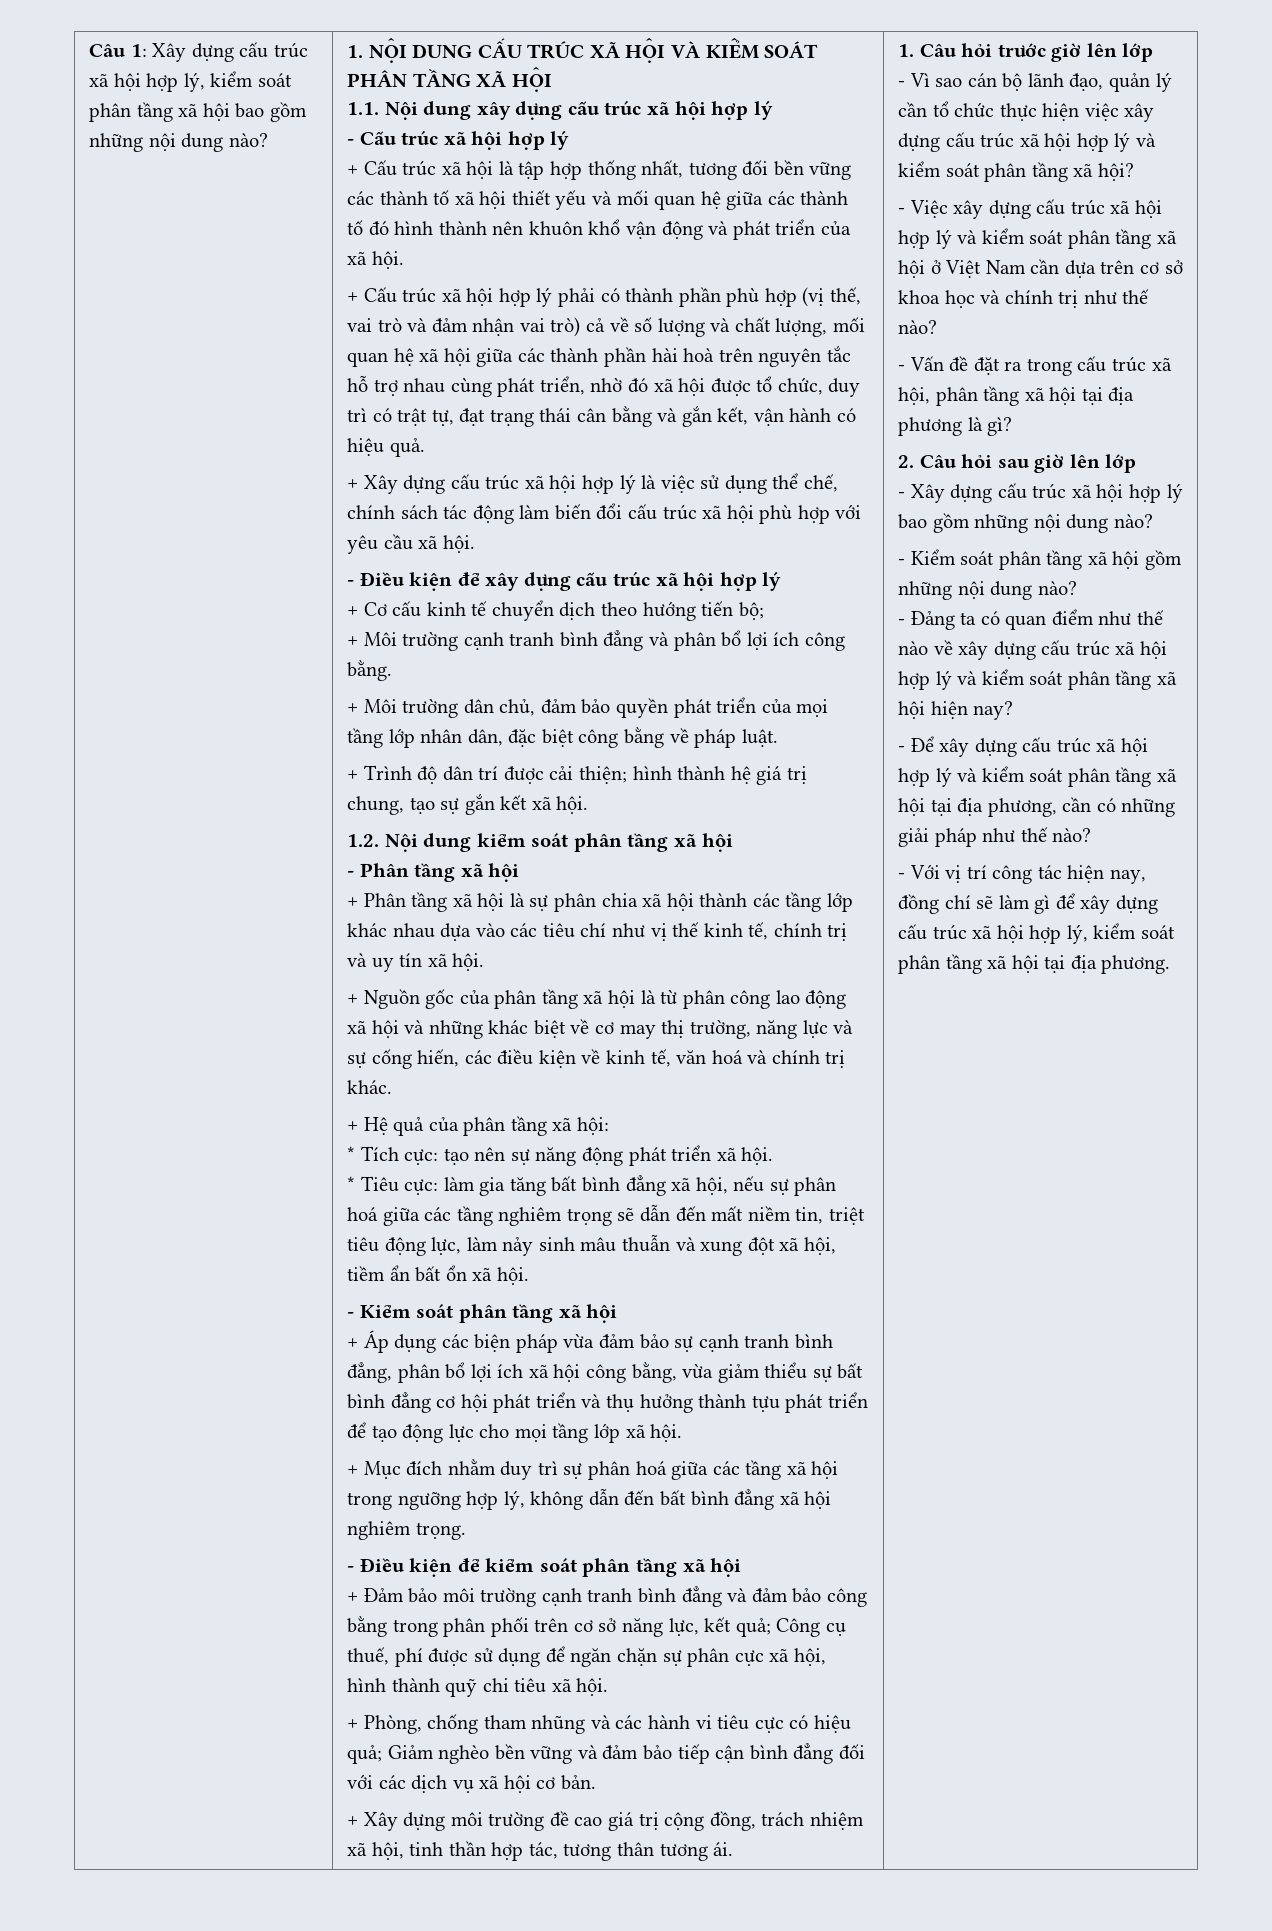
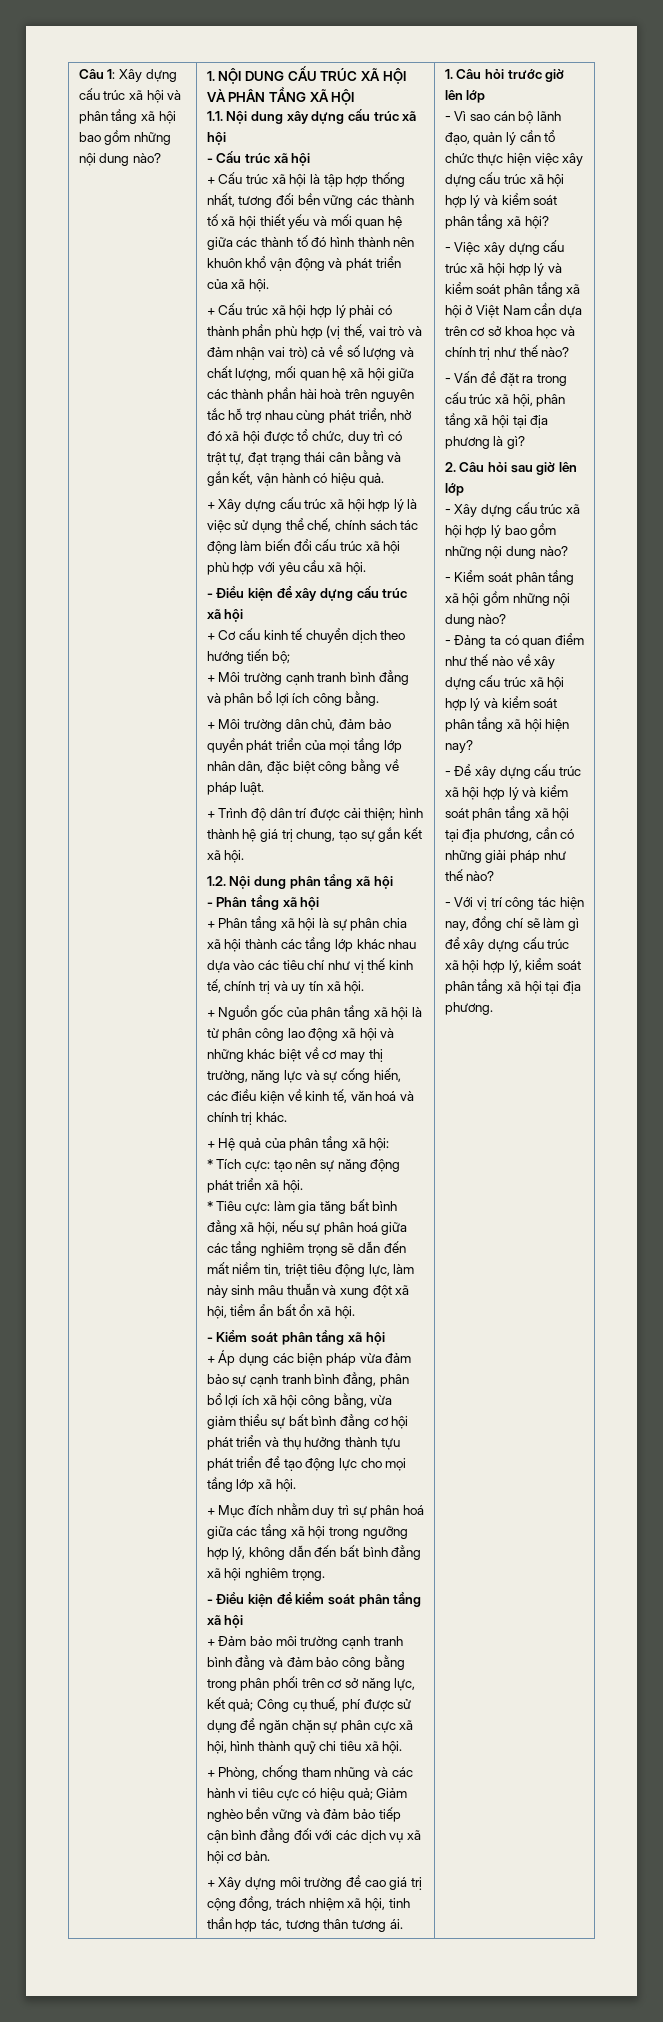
[146,71,292,92] hợp lý, kiểm soát -> [167,90,182,100] và
[705,37,819,59] KIỂM SOÁT -> (226, 95) none
[711,101,773,120] hợp lý -> (226, 138) none
[507,131,570,150] hợp lý -> (311, 159) none
[719,572,782,591] hợp lý -> (244, 615) none
[476,833,569,847] kiểm soát -> (286, 882) none

